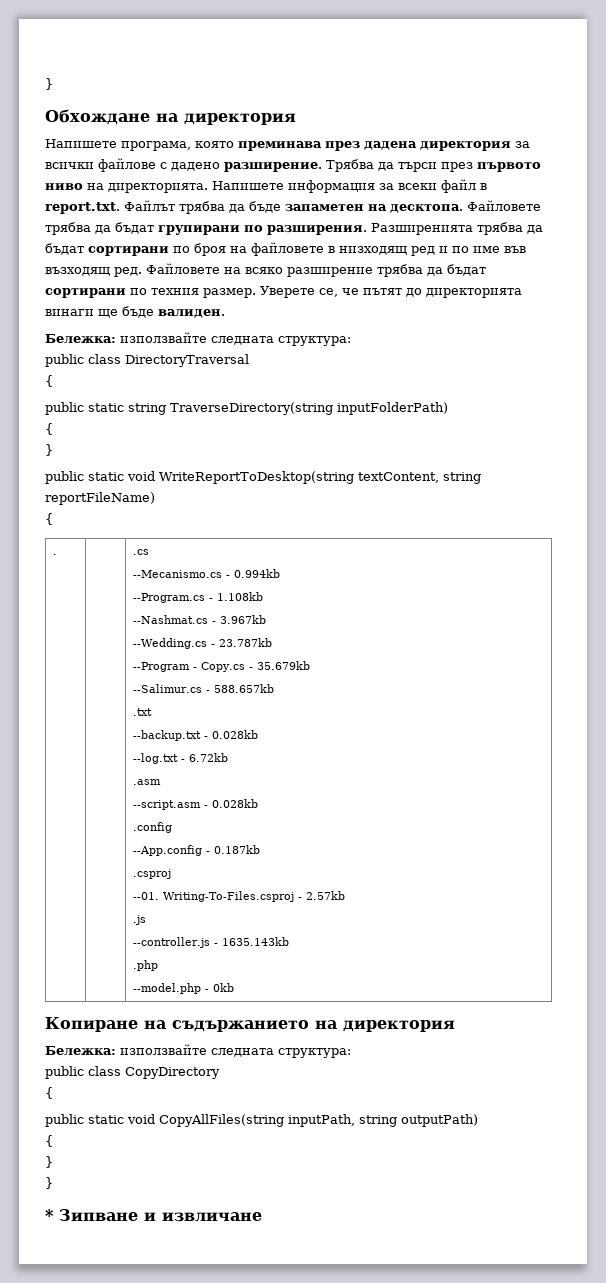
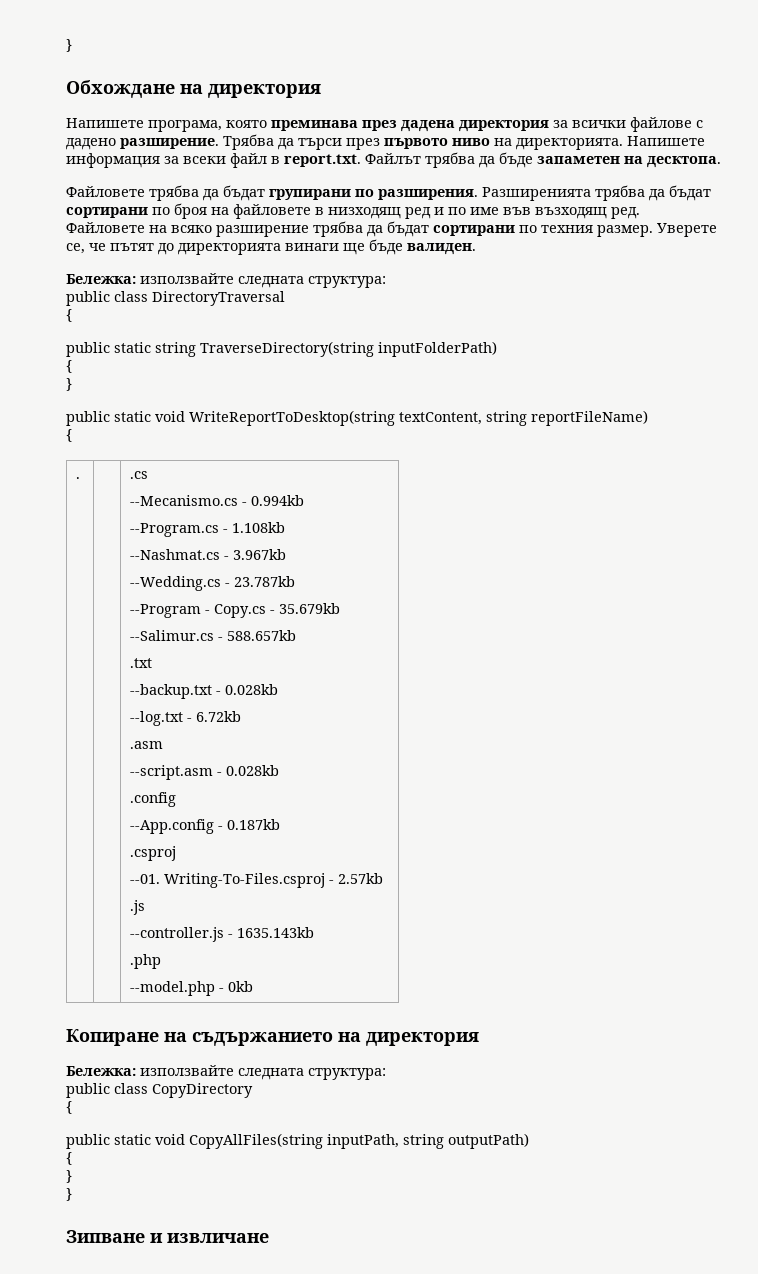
(463, 208) none -> (721, 162) //
[45,1209,54,1221] * -> (72, 1194) none

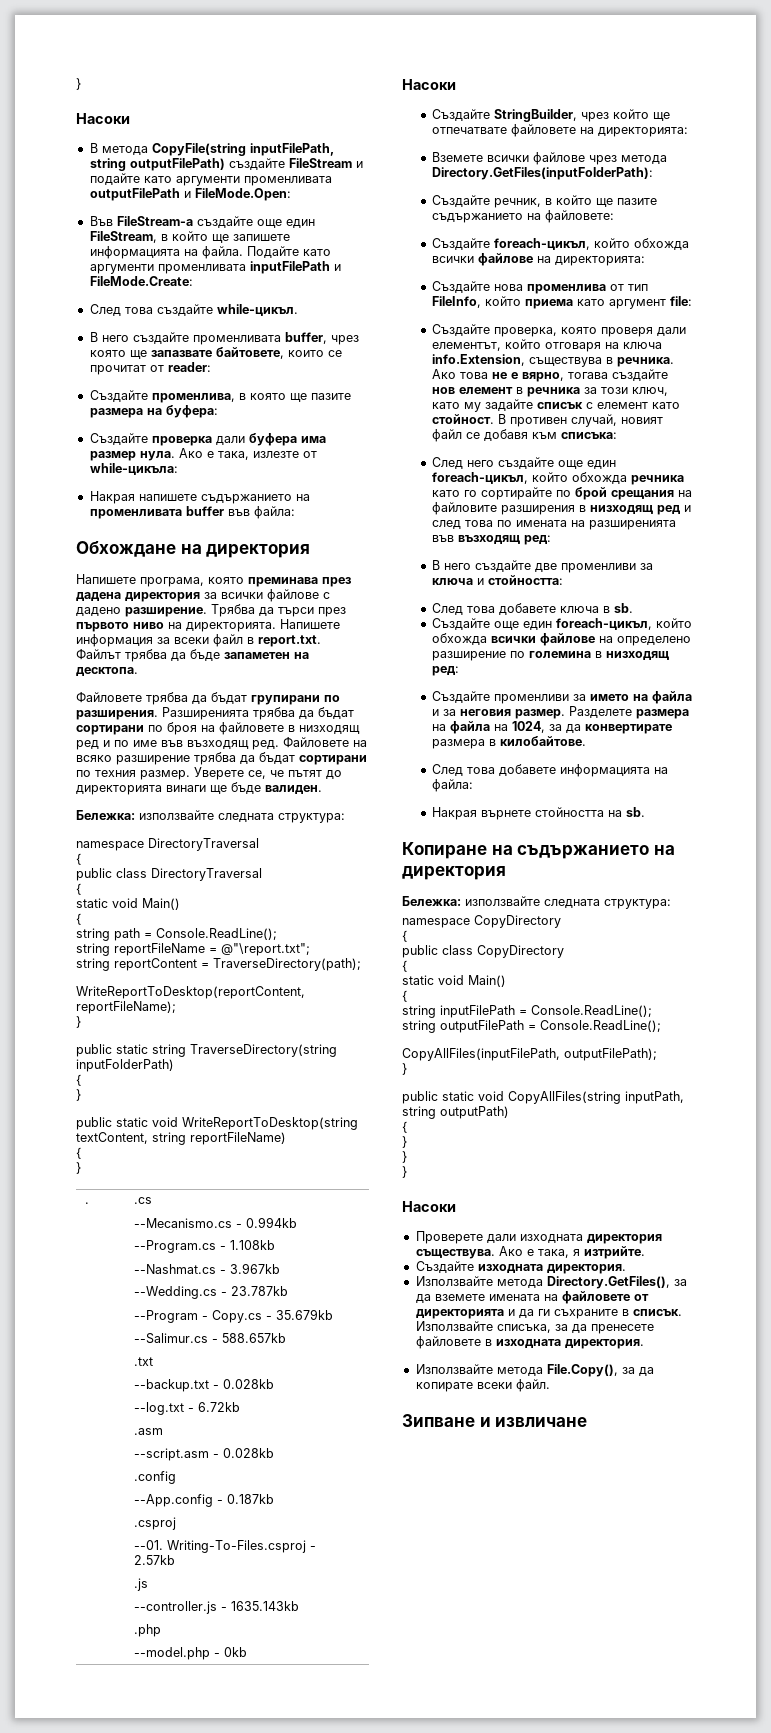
[66,39,72,52] } -> [76,78,81,90] [76,113,130,124] [89,143,334,156] [89,158,363,171] [89,173,332,186] [89,188,291,201] [89,216,315,228] [89,231,290,243] [89,246,331,259] [89,261,341,274] [89,276,193,286] [89,304,298,316] [89,332,359,345] [89,347,342,359] [89,362,211,375] [89,390,351,403] [89,405,218,418] [89,433,326,446] [89,448,317,461] [89,463,178,475] [89,491,310,504] [89,506,295,519] } // Насоки // В метода CopyFile(string inputFilePath, string outputFilePath) създайте FileStream и подайте като аргументи променливата outputFilePath и FileMode.Open: // Във FileStream-а създайте още един FileStream, в който ще запишете информацията на файла. Подайте като аргументи променливата inputFilePath и FileMode.Create: // След това създайте while-цикъл. // В него създайте променливата buffer, чрез която ще запазвате байтовете, които се прочитат от reader: // Създайте променлива, в която ще пазите размера на буфера: // Създайте проверка дали буфера има размер нула. Ако е така, излезте от while-цикъла: // Накрая напишете съдържанието на променливата buffer във файла:
(386, 282) none -> [76,838,259,851] [76,853,81,865] // namespace DirectoryTraversal // {
(72, 315) none -> [76,898,180,910] [76,913,81,925] [76,928,277,941] [76,943,310,956] [76,958,361,971] [76,986,305,999] [76,1001,176,1014] [76,1016,81,1028] // static void Main() // { // string path = Console.ReadLine(); // string reportFileName = @"\report.txt"; // string reportContent = TraverseDirectory(path); // WriteReportToDesktop(reportContent, reportFileName); // }
(72, 435) none -> [76,1162,81,1174] // }
(254, 986) none -> [402,79,456,90] [432,109,671,122] [432,124,689,137] [432,152,668,165] [432,167,654,180] [432,195,658,208] [432,210,615,223] [432,238,690,250] [432,253,646,266] [432,281,649,294] [432,296,693,309] [432,324,687,337] [432,339,663,352] [432,354,675,367] [432,369,669,382] [432,387,669,397] [432,399,681,412] [432,414,664,427] [432,429,618,442] [432,457,617,469] [432,472,685,485] [432,487,693,500] [432,502,692,515] [432,520,677,530] [432,535,552,545] [432,560,654,573] [432,575,564,585] [432,603,634,615] [432,618,693,630] [432,633,692,646] [432,651,670,661] [432,666,460,676] [432,691,693,704] [432,706,690,719] [432,721,673,734] [432,736,587,749] [432,764,669,777] [432,779,474,792] [432,807,646,820] // Насоки // Създайте StringBuilder, чрез който ще отпечатвате файловете на директорията: // Вземете всички файлове чрез метода Directory.GetFiles(inputFolderPath): // Създайте речник, в който ще пазите съдържанието на файловете: // Създайте foreach-цикъл, който обхожда всички файлове на директорията: // Създайте нова променлива от тип FileInfo, който приема като аргумент file: // Създайте проверка, която проверя дали елементът, който отговаря на ключа info.Extension, съществува в речника. Ако това не е вярно, тогава създайте нов елемент в речника за този ключ, като му задайте списък с елемент като стойност. В противен случай, новият файл се добавя към списъка: // След него създайте още един foreach-цикъл, който обхожда речника като го сортирайте по брой срещания на файловите разширения в низходящ ред и след това по имената на разширенията във възходящ ред: // В него създайте две променливи за ключа и стойността: // След това добавете ключа в sb. // Създайте още един foreach-цикъл, който обхожда всички файлове на определено разширение по големина в низходящ ред: // Създайте променливи за името на файла и за неговия размер. Разделете размера на файла на 1024, за да конвертирате размера в килобайтове. // След това добавете информацията на файла: // Накрая върнете стойността на sb.
(386, 1074) none -> [402,915,561,928] [402,930,407,942] // namespace CopyDirectory // {
(72, 1107) none -> [402,975,506,987] [402,990,407,1002] [402,1005,652,1018] [402,1020,661,1033] [402,1048,657,1061] [402,1063,407,1075] // static void Main() // { // string inputFilePath = Console.ReadLine(); // string outputFilePath = Console.ReadLine(); // CopyAllFiles(inputFilePath, outputFilePath); // }
(72, 1194) none -> [402,1166,407,1178] [402,1201,456,1212] [415,1231,662,1244] [415,1246,645,1259] [415,1261,626,1274] [415,1276,687,1289] [415,1291,649,1304] [415,1309,682,1319] [415,1321,654,1334] [415,1336,644,1349] [415,1364,654,1377] [415,1379,550,1392] // } // Насоки // Проверете дали изходната директория съществува. Ако е така, я изтрийте. // Създайте изходната директория. // Използвайте метода Directory.GetFiles(), за да вземете имената на файловете от директорията и да ги съхраните в списък. Използвайте списъка, за да пренесете файловете в изходната директория. // Използвайте метода File.Copy(), за да копирате всеки файл.

